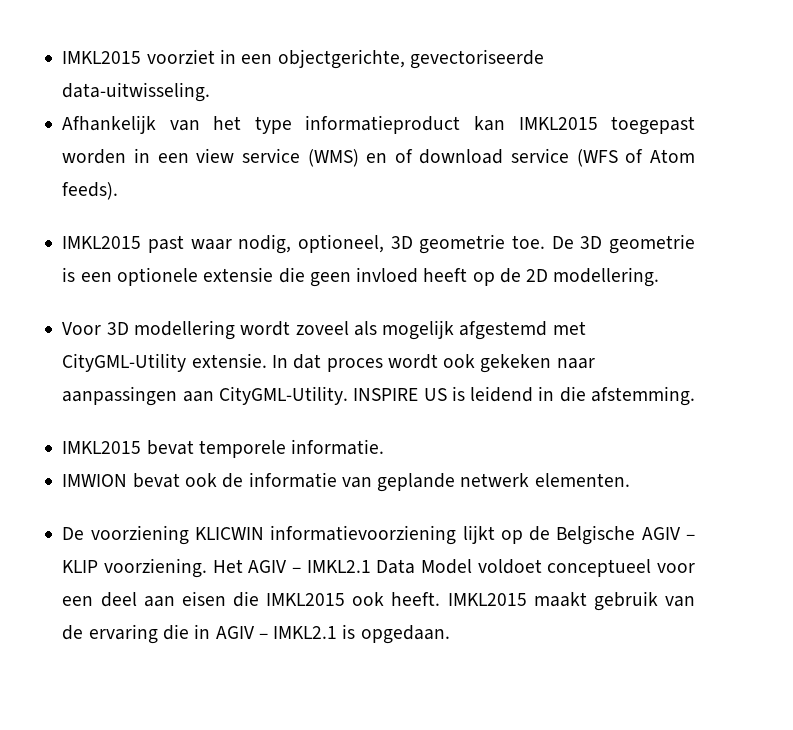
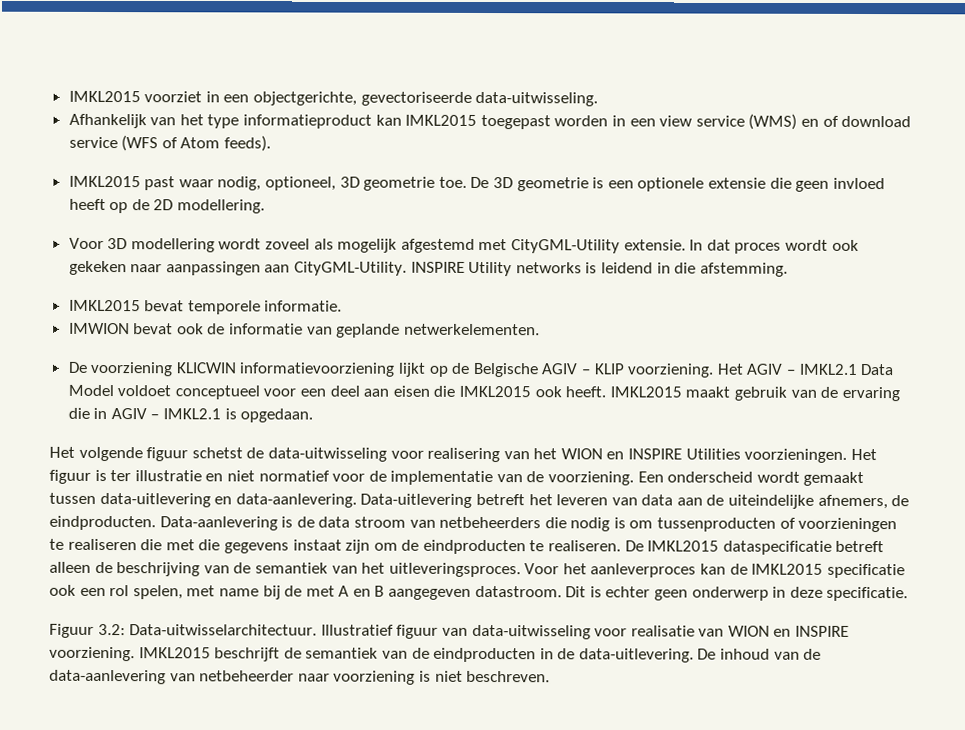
[423,388,447,401] US -> [468,261,582,277] Utility networks
[460,473,630,487] netwerk elementen. -> [403,323,540,336] netwerkelementen.
(450, 634) none -> [49,446,877,463] [49,469,865,487] [49,492,910,510] [49,515,898,533] [49,538,885,555] [49,561,905,579] [49,584,909,602] [49,623,850,640] [49,646,822,663] [49,669,551,685] // Het volgende figuur schetst de data-uitwisseling voor realisering van het WION en INSPIRE Utilities voorzieningen. Het figuur is ter illustratie en niet normatief voor de implementatie van de voorziening. Een onderscheid wordt gemaakt tussen data-uitlevering en data-aanlevering. Data-uitlevering betreft het leveren van data aan de uiteindelijke afnemers, de eindproducten. Data-aanlevering is de data stroom van netbeheerders die nodig is om tussenproducten of voorzieningen te realiseren die met die gegevens instaat zijn om de eindproducten te realiseren. De IMKL2015 dataspecificatie betreft alleen de beschrijving van de semantiek van het uitleveringsproces. Voor het aanleverproces kan de IMKL2015 specificatie ook een rol spelen, met name bij de met A en B aangegeven datastroom. Dit is echter geen onderwerp in deze specificatie. // Figuur 3.2: Data-uitwisselarchitectuur. Illustratief figuur van data-uitwisseling voor realisatie van WION en INSPIRE voorziening. IMKL2015 beschrijft de semantiek van de eindproducten in de data-uitlevering. De inhoud van de data-aanlevering van netbeheerder naar voorziening is niet beschreven.

